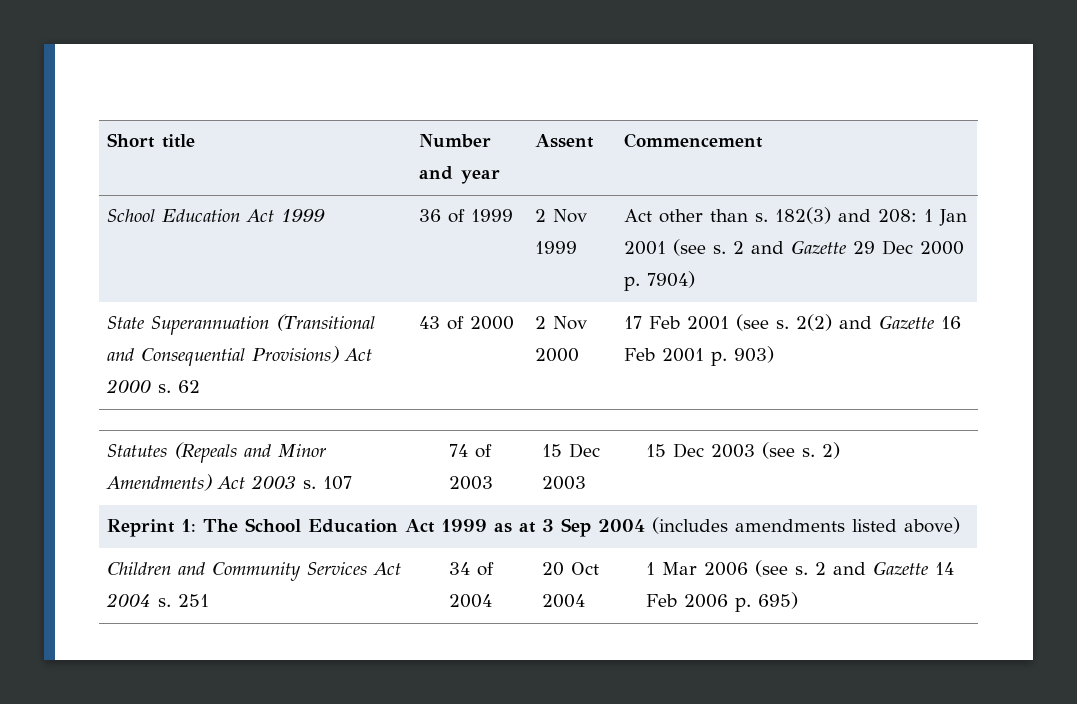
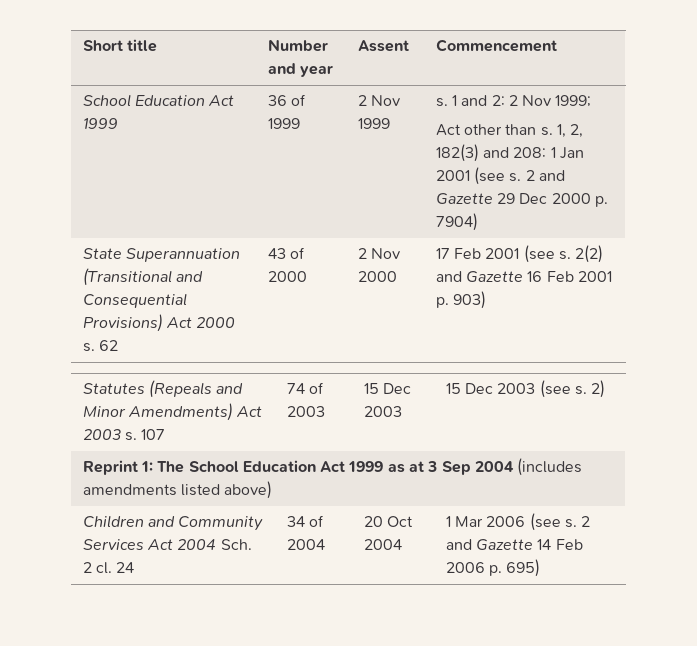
(577, 247) none -> [435,95,592,107] s. 1 and 2: 2 Nov 1999; //
(768, 217) none -> [556,124,584,138] 1, 2,
[157,594,209,607] s. 251 -> [220,539,252,550] [82,562,135,574] Sch. 2 cl. 24

